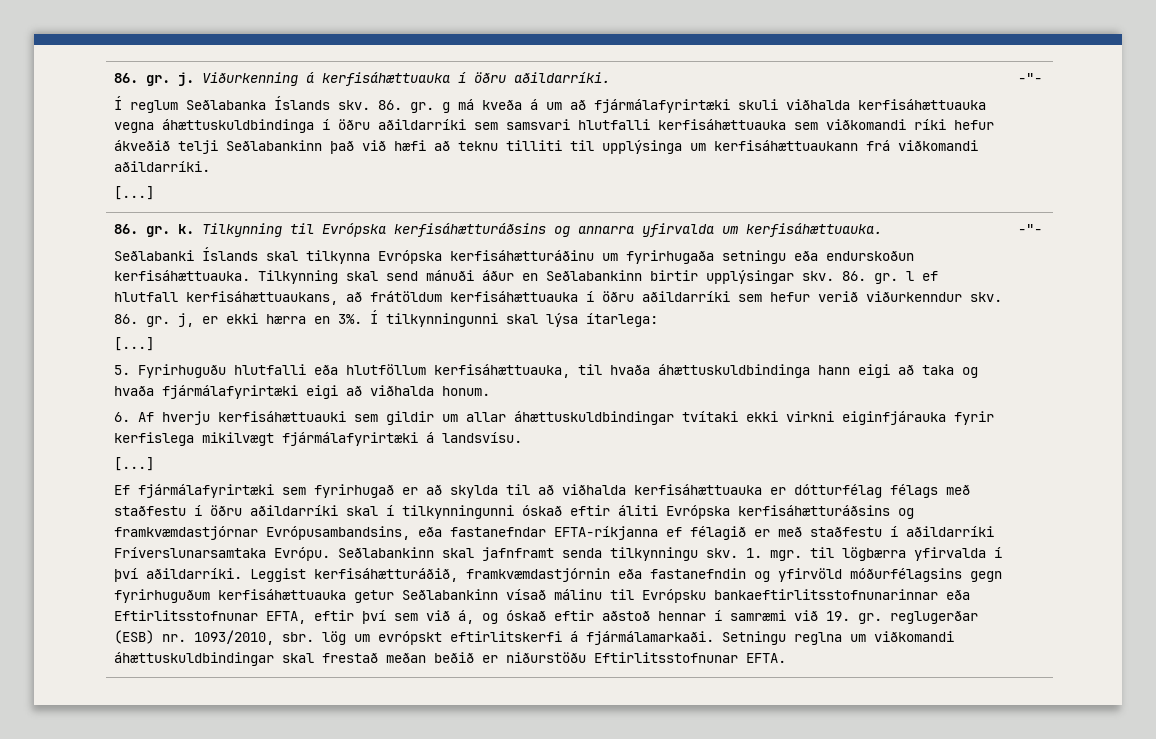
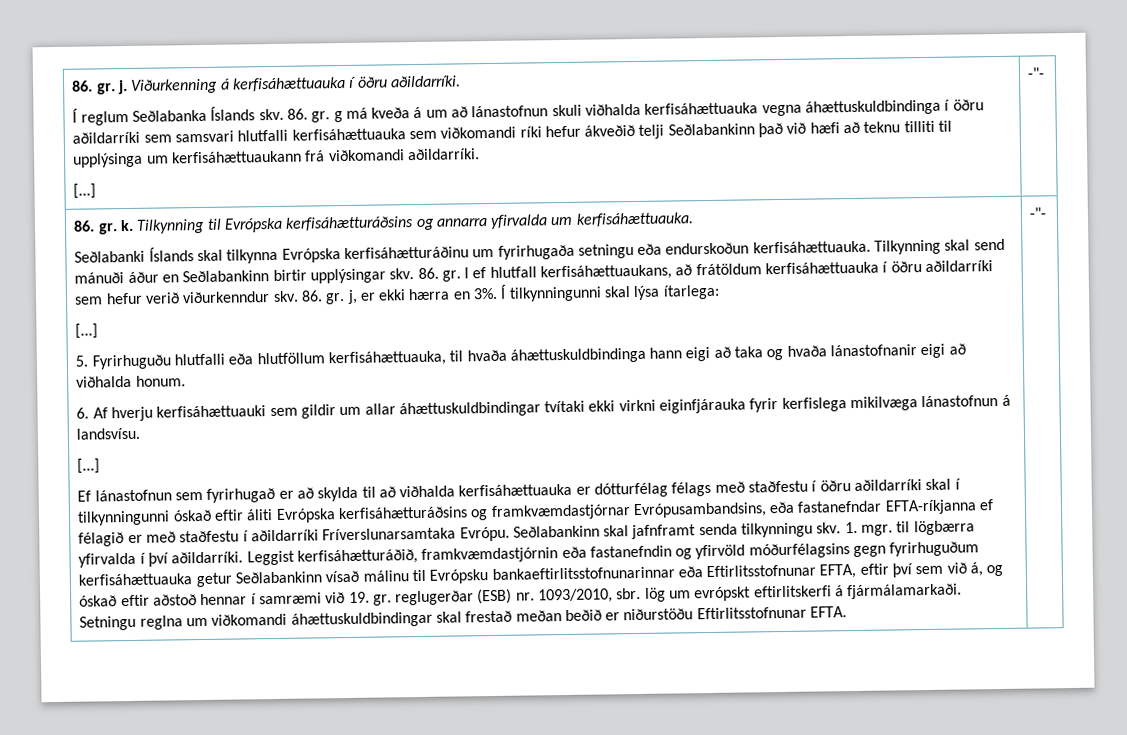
[594,99,731,113] fjármálafyrirtæki -> [471,105,549,118] lánastofnun
[162,385,299,399] fjármálafyrirtæki -> [830,344,918,357] lánastofnanir
[202,432,419,446] mikilvægt fjármálafyrirtæki -> [850,395,999,412] mikilvæga lánastofnun
[138,484,275,498] fjármálafyrirtæki -> [94,489,172,502] lánastofnun

